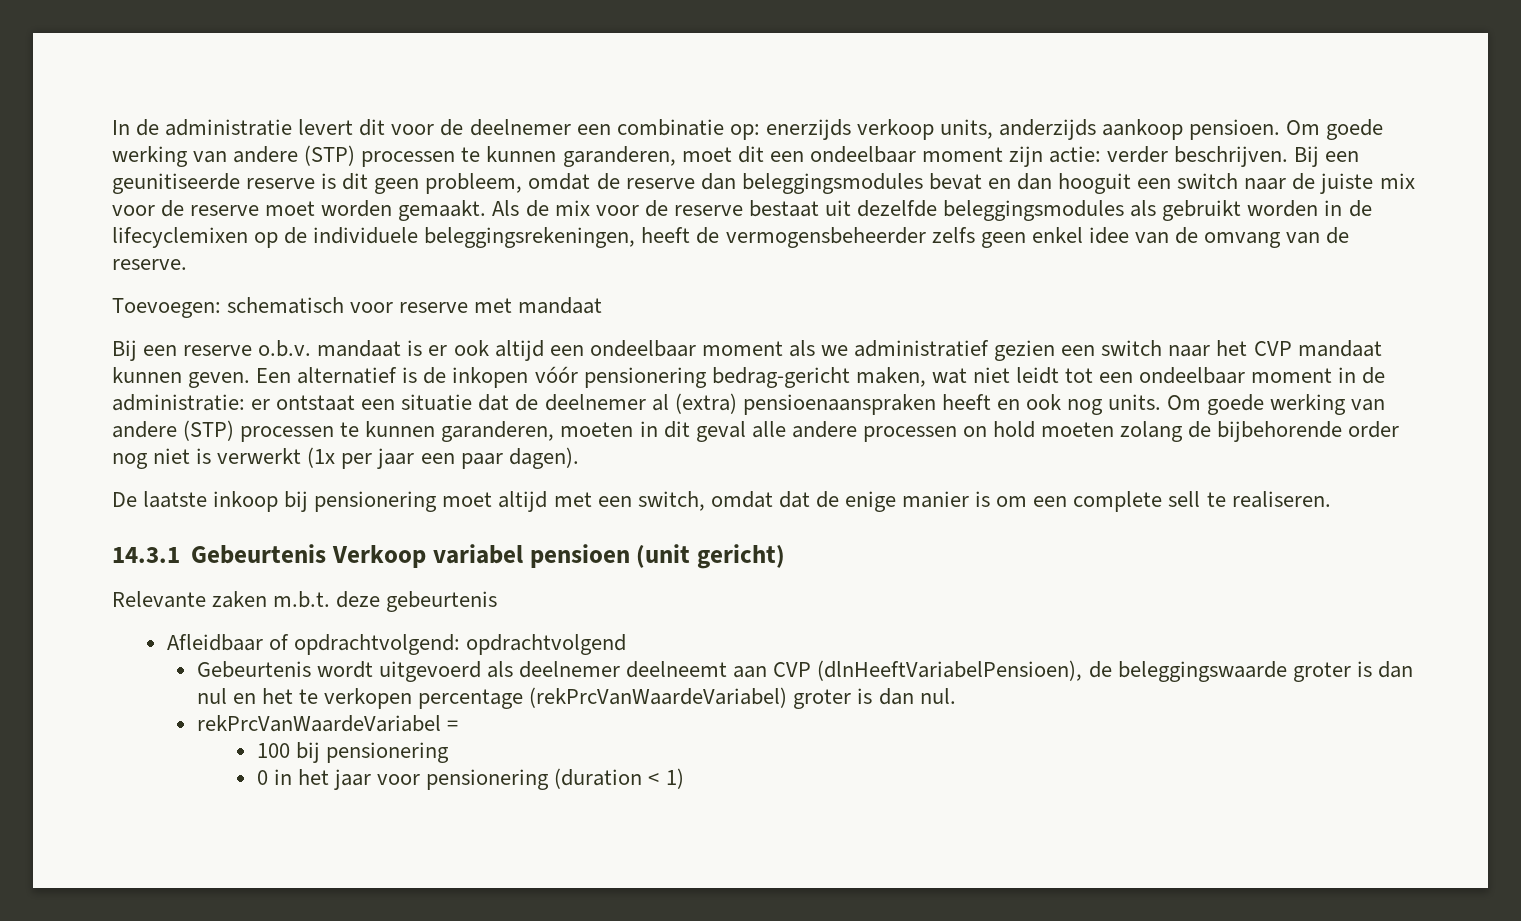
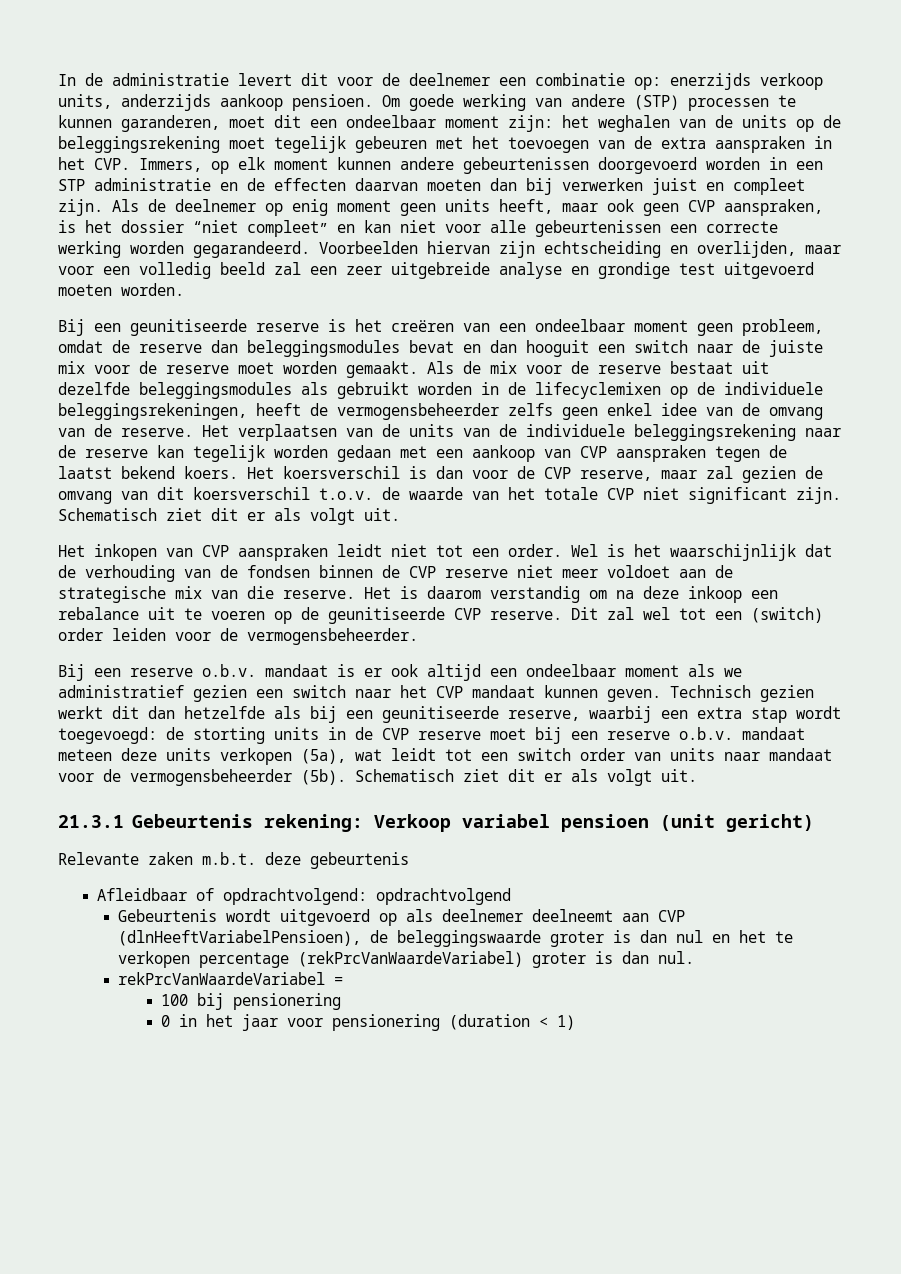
[1008,146,1289,167] zijn actie: verder beschrijven. -> [508,115,841,132] [58,136,832,153] [58,157,823,174] [58,178,805,195] [58,199,823,216] [58,220,778,237] [58,241,841,258] [58,262,814,279] [58,283,184,296] zijn: het weghalen van de units op de beleggingsrekening moet tegelijk gebeuren met het toevoegen van de extra aanspraken in het CVP. Immers, op elk moment kunnen andere gebeurtenissen doorgevoerd worden in een STP administratie en de effecten daarvan moeten dan bij verwerken juist en compleet zijn. Als de deelnemer op enig moment geen units heeft, maar ook geen CVP aanspraken, is het dossier “niet compleet” en kan niet voor alle gebeurtenissen een correcte werking worden gegarandeerd. Voorbeelden hiervan zijn echtscheiding en overlijden, maar voor een volledig beeld zal een zeer uitgebreide analyse en grondige test uitgevoerd moeten worden. //
[342,173,369,190] dit -> [355,319,688,332] het creëren van een ondeelbaar moment
[112,297,603,318] // Toevoegen: schematisch voor reserve met mandaat -> [202,424,841,441] [58,445,787,462] [58,466,823,483] [58,487,841,504] [58,508,400,525] [58,544,832,561] [58,565,733,582] [58,586,778,603] [58,607,823,624] [58,628,418,645] Het verplaatsen van de units van de individuele beleggingsrekening naar de reserve kan tegelijk worden gedaan met een aankoop van CVP aanspraken tegen de laatst bekend koers. Het koersverschil is dan voor de CVP reserve, maar zal gezien de omvang van dit koersverschil t.o.v. de waarde van het totale CVP niet significant zijn. Schematisch ziet dit er als volgt uit. // Het inkopen van CVP aanspraken leidt niet tot een order. Wel is het waarschijnlijk dat de verhouding van de fondsen binnen de CVP reserve niet meer voldoet aan de strategische mix van die reserve. Het is daarom verstandig om na deze inkoop een rebalance uit te voeren op de geunitiseerde CVP reserve. Dit zal wel tot een (switch) order leiden voor de vermogensbeheerder.
[256,366,1386,388] [112,393,1386,415] [112,420,1400,442] [112,447,579,469] [112,491,1331,512] [112,544,327,564] Een alternatief is de inkopen vóór pensionering bedrag-gericht maken, wat niet leidt tot een ondeelbaar moment in de administratie: er ontstaat een situatie dat de deelnemer al (extra) pensioenaanspraken heeft en ook nog units. Om goede werking van andere (STP) processen te kunnen garanderen, moeten in dit geval alle andere processen on hold moeten zolang de bijbehorende order nog niet is verwerkt (1x per jaar een paar dagen). // De laatste inkoop bij pensionering moet altijd met een switch, omdat dat de enige manier is om een complete sell te realiseren. // 14.3.1 Gebeurtenis -> [670,685,814,702] [58,706,841,723] [58,727,805,744] [58,748,832,765] [58,769,697,786] [58,814,363,832] Technisch gezien werkt dit dan hetzelfde als bij een geunitiseerde reserve, waarbij een extra stap wordt toegevoegd: de storting units in de CVP reserve moet bij een reserve o.b.v. mandaat meteen deze units verkopen (5a), wat leidt tot een switch order van units naar mandaat voor de vermogensbeheerder (5b). Schematisch ziet dit er als volgt uit. // 21.3.1 Gebeurtenis rekening:
(481, 671) none -> [379,913,398,926] op

